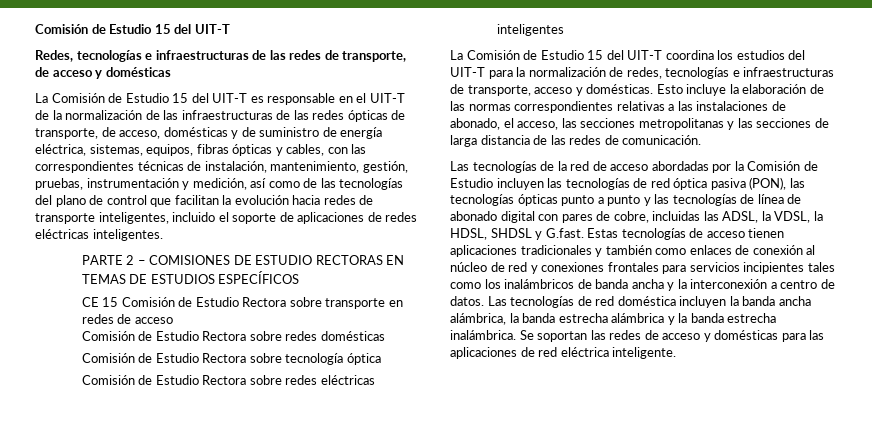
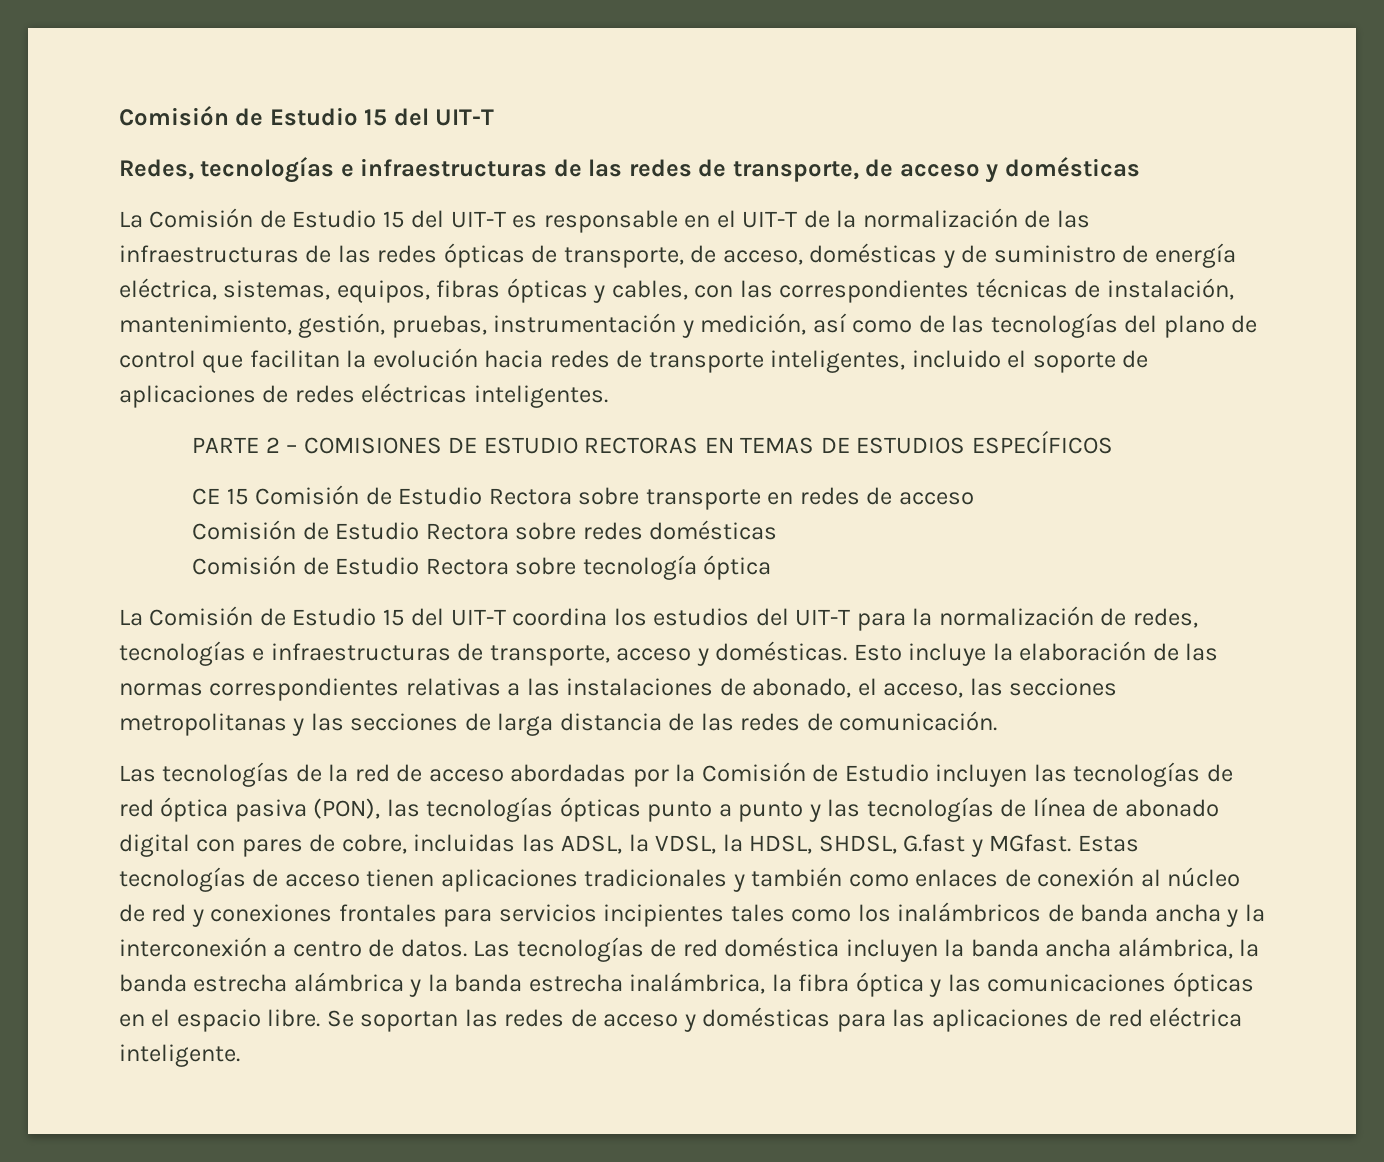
[81,375,375,385] [496,24,564,36] // Comisión de Estudio Rectora sobre redes eléctricas inteligentes -> (772, 567) none
[490,228,584,240] SHDSL y G.fast. -> [818,834,1072,857] SHDSL, G.fast y MGfast.
[450,330,516,340] inalámbrica. -> [629,972,1254,997] [119,1009,321,1032] inalámbrica, la fibra óptica y las comunicaciones ópticas en el espacio libre.

